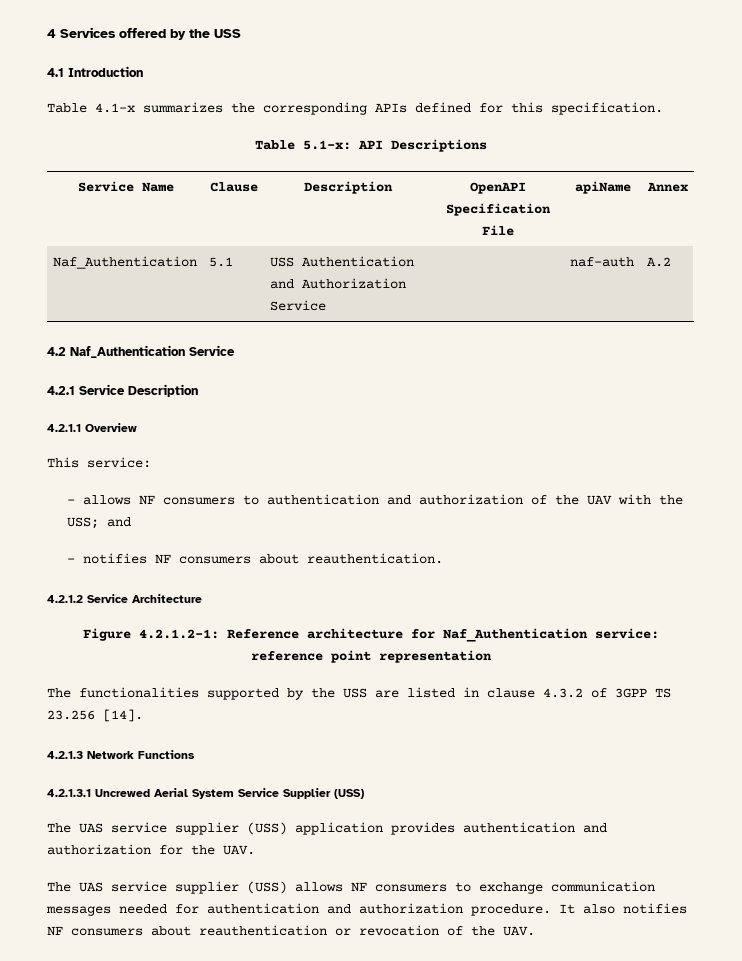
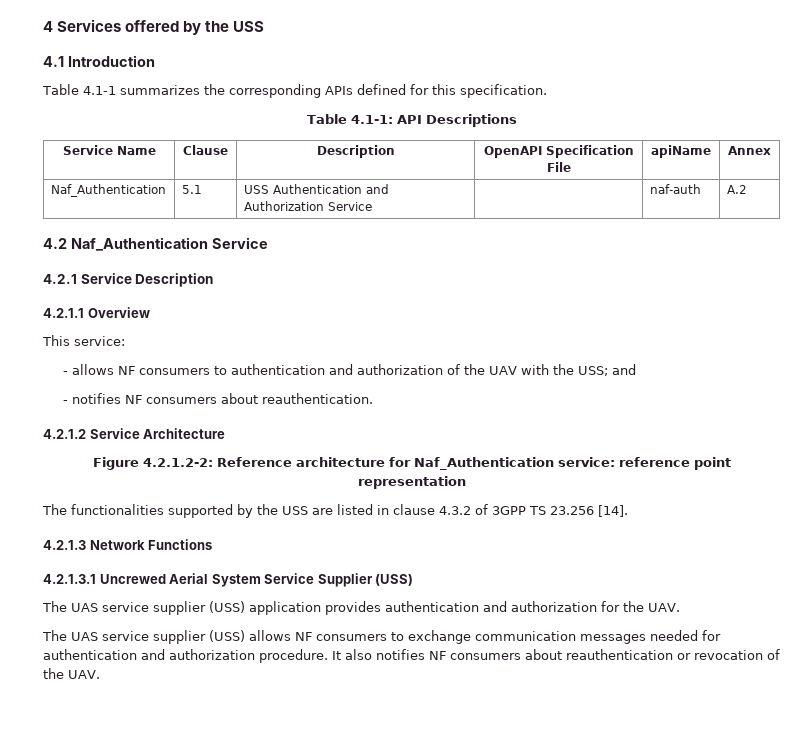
[95,103,135,113] 4.1-x -> [82,86,116,95] 4.1-1
[303,140,351,150] 5.1-x: -> [350,115,393,124] 4.1-1:
[139,629,219,639] 4.2.1.2-1: -> [142,458,213,467] 4.2.1.2-2:

